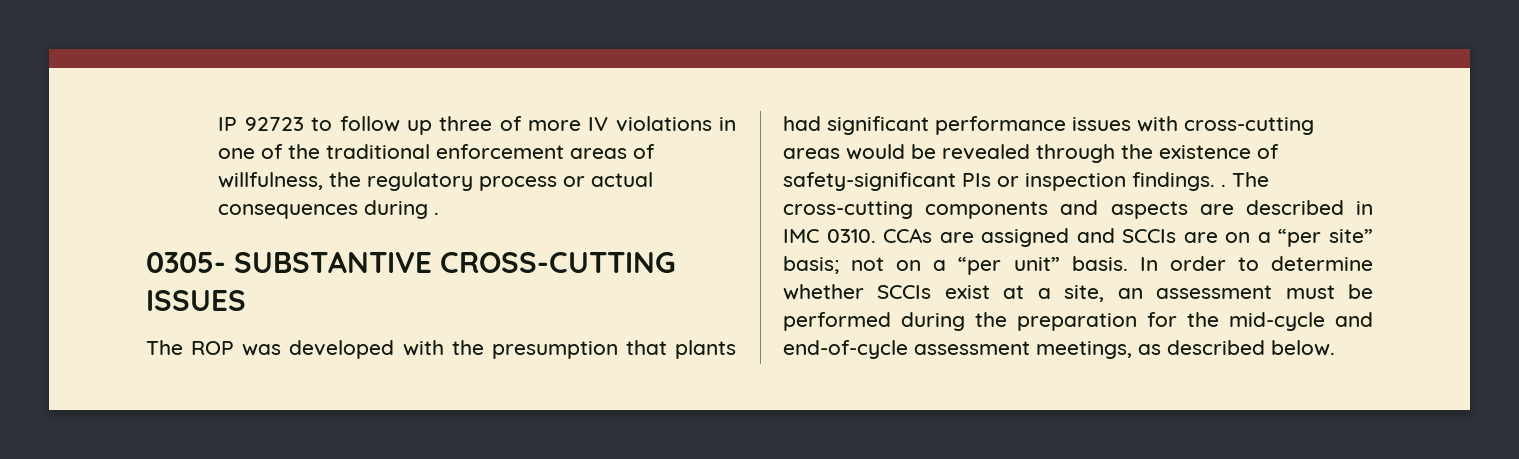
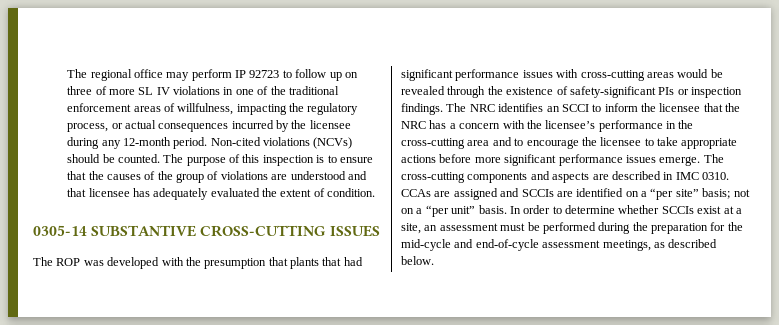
(218, 124) none -> [67,69,232,81] The regional office may perform
(432, 127) none -> [344,72,358,78] on
(581, 125) none -> [138,87,154,95] SL
(324, 181) none -> [236,104,287,115] impacting
[479,176,558,191] process -> [67,123,109,132] process,
[364,200,440,219] [146,252,226,273] during . // 0305- -> [231,120,351,132] [67,137,353,149] [67,154,373,166] [67,171,367,183] [67,188,376,200] [33,225,87,236] incurred by the licensee during any 12-month period. Non-cited violations (NCVs) should be counted. The purpose of this inspection is to ensure that the causes of the group of violations are understood and that licensee has adequately evaluated the extent of condition. // 0305-14
(736, 349) none -> [322,257,342,266] that
[1221,184,1226,187] . -> [446,103,741,112] [401,120,694,132] [401,137,738,149] [401,154,701,166] The NRC identifies an SCCI to inform the licensee that the NRC has a concern with the licensee’s performance in the cross-cutting area and to encourage the licensee to take appropriate actions before more significant performance issues emerge.
(1218, 237) none -> [576,188,624,197] identified

